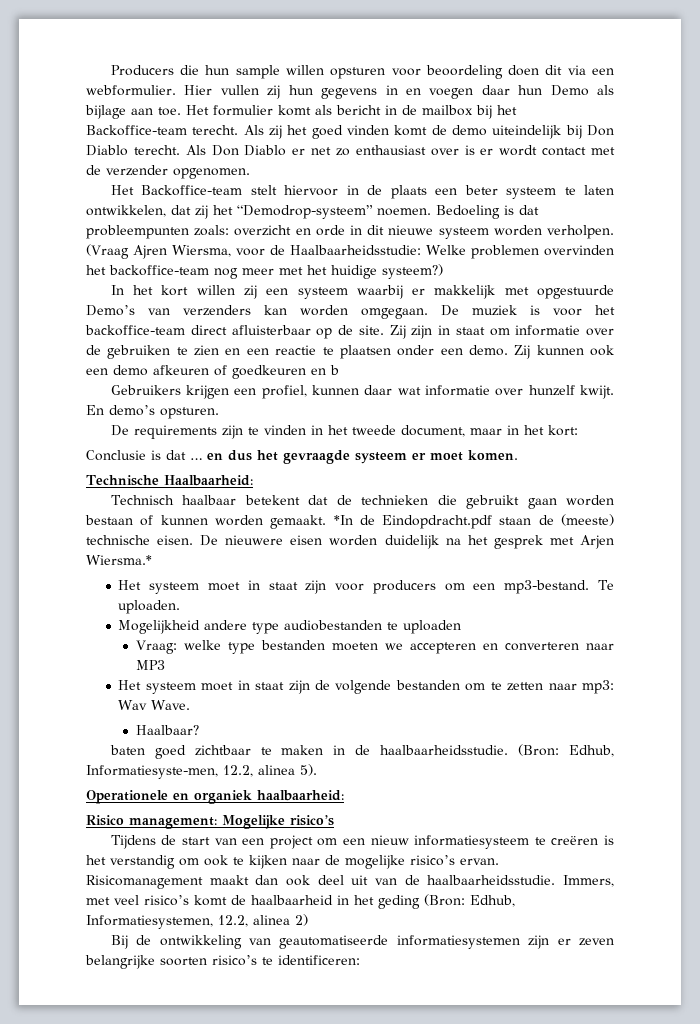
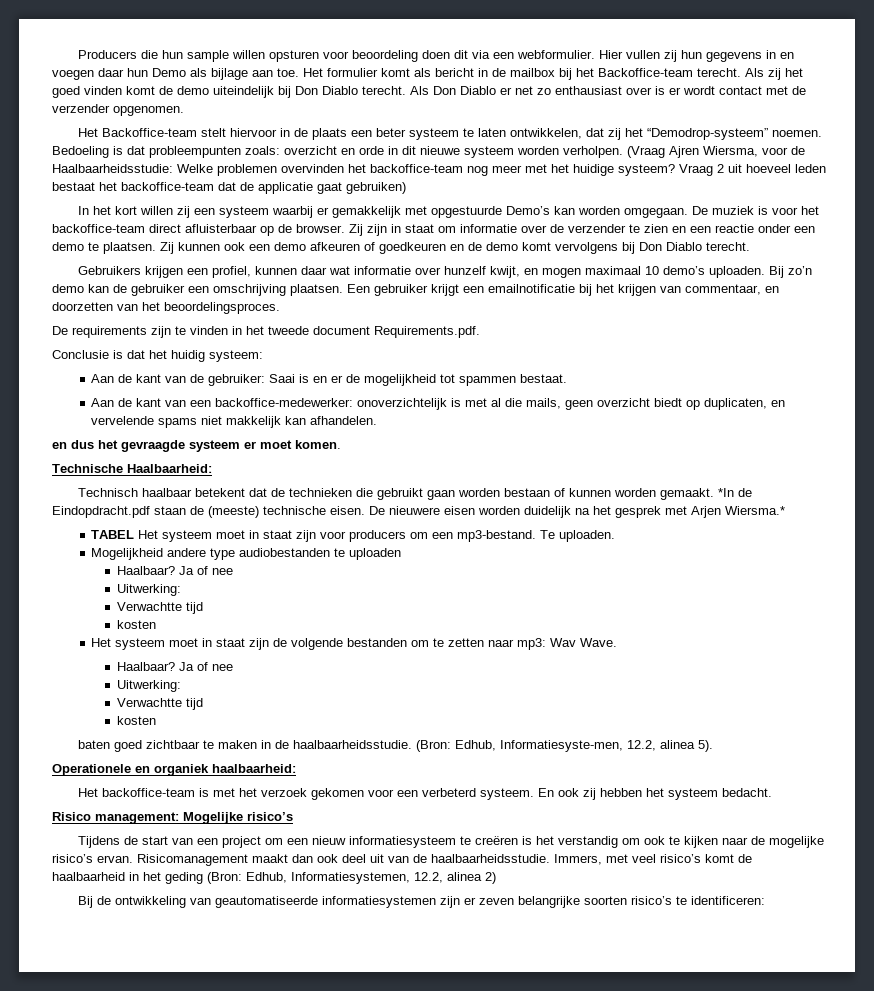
[382,264,443,279] systeem?) -> [618,164,826,176] [52,182,406,194] systeem? Vraag 2 uit hoeveel leden bestaat het backoffice-team dat de applicatie gaat gebruiken)
[434,285,496,299] makkelijk -> [332,206,402,218] gemakkelijk
[148,305,251,316] van verzenders -> (551, 210) none
[358,325,384,335] site. -> [296,224,345,233] browser.
[107,345,171,359] gebruiken -> [568,224,626,233] verzender
[322,345,508,359] te plaatsen onder een demo. -> [758,224,815,233] [52,242,156,254] onder een demo te plaatsen.
[330,365,339,375] b -> [468,242,750,254] de demo komt vervolgens bij Don Diablo terecht.
[580,385,615,399] [86,405,219,419] kwijt. En demo’s opsturen. -> [490,266,813,278] [52,284,779,296] [52,302,280,314] kwijt, en mogen maximaal 10 demo’s uploaden. Bij zo’n demo kan de gebruiker een omschrijving plaatsen. Een gebruiker krijgt een emailnotificatie bij het krijgen van commentaar, en doorzetten van het beoordelingsproces.
[400,425,578,437] [86,450,202,461] document, maar in het kort: // Conclusie is dat … -> [313,326,480,338] [52,350,263,362] [91,374,568,386] [91,398,786,410] [91,416,378,428] document Requirements.pdf. // Conclusie is dat het huidig systeem: // Aan de kant van de gebruiker: Saai is en er de mogelijkheid tot spammen bestaat. // Aan de kant van een backoffice-medewerker: onoverzichtelijk is met al die mails, geen overzicht biedt op duplicaten, en vervelende spams niet makkelijk kan afhandelen. //
(152, 560) none -> [91,530,135,539] TABEL
[135,640,615,654] [135,660,165,670] Vraag: welke type bestanden moeten we accepteren en converteren naar MP3 -> [116,566,233,575] [116,584,181,596] [116,602,203,614] [116,620,156,629] Haalbaar? Ja of nee // Uitwerking: // Verwachtte tijd // kosten
(199, 730) none -> [178,662,233,671] [116,680,181,692] [116,698,203,710] [116,716,156,725] Ja of nee // Uitwerking: // Verwachtte tijd // kosten
(344, 795) none -> [78,788,773,800] // Het backoffice-team is met het verzoek gekomen voor een verbeterd systeem. En ook zij hebben het systeem bedacht.

